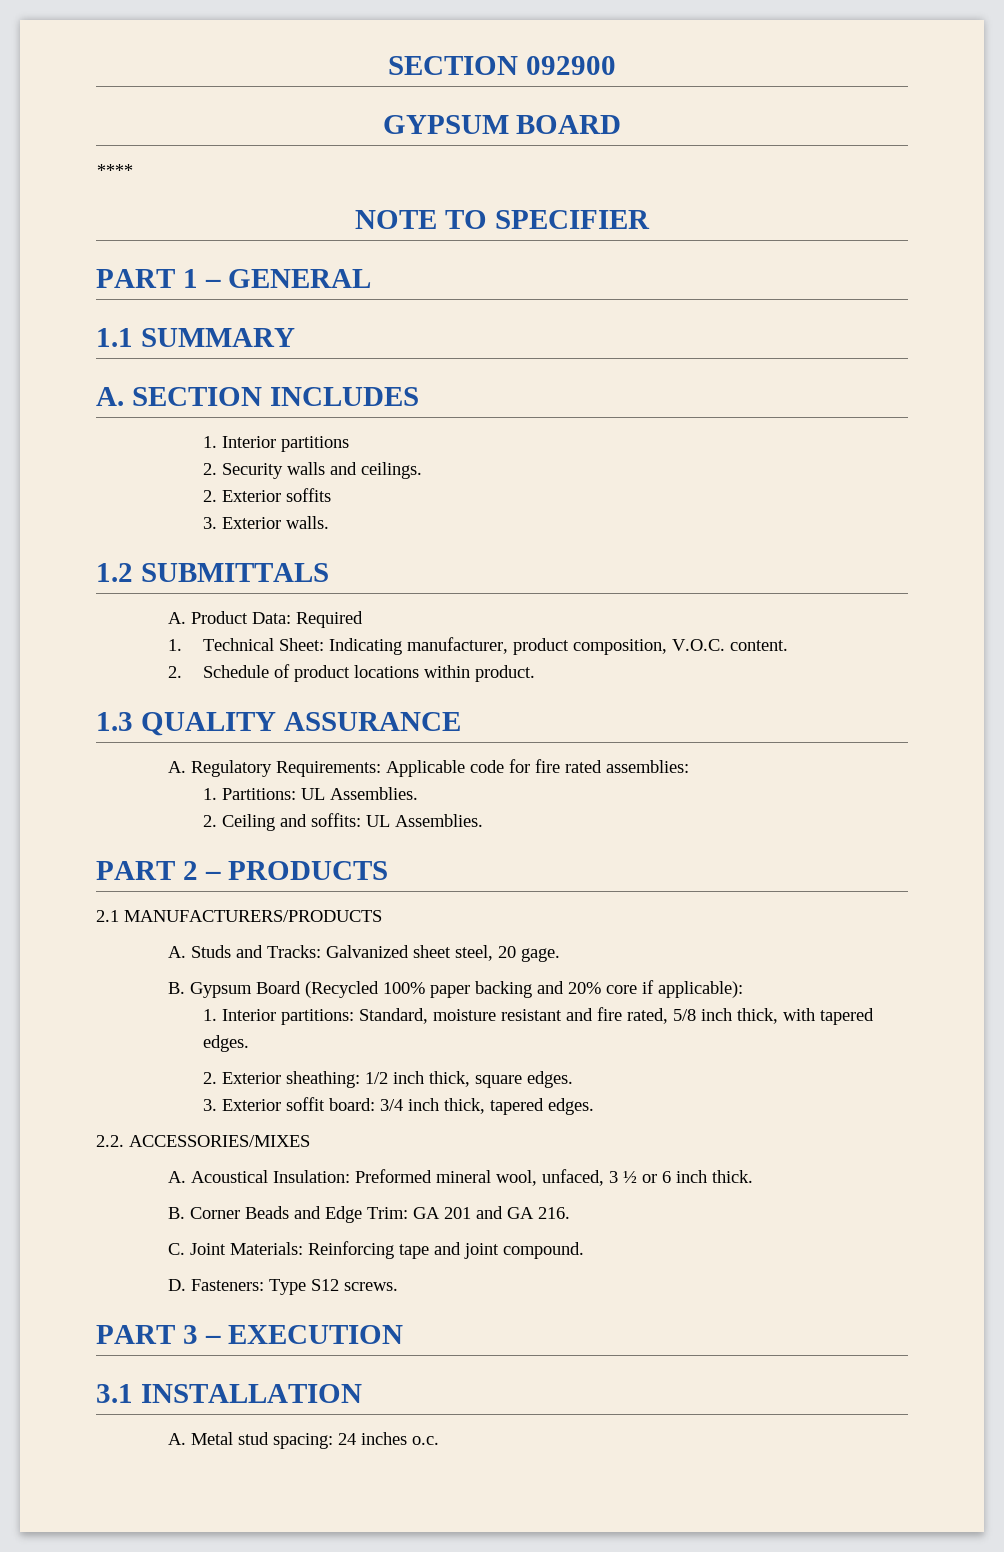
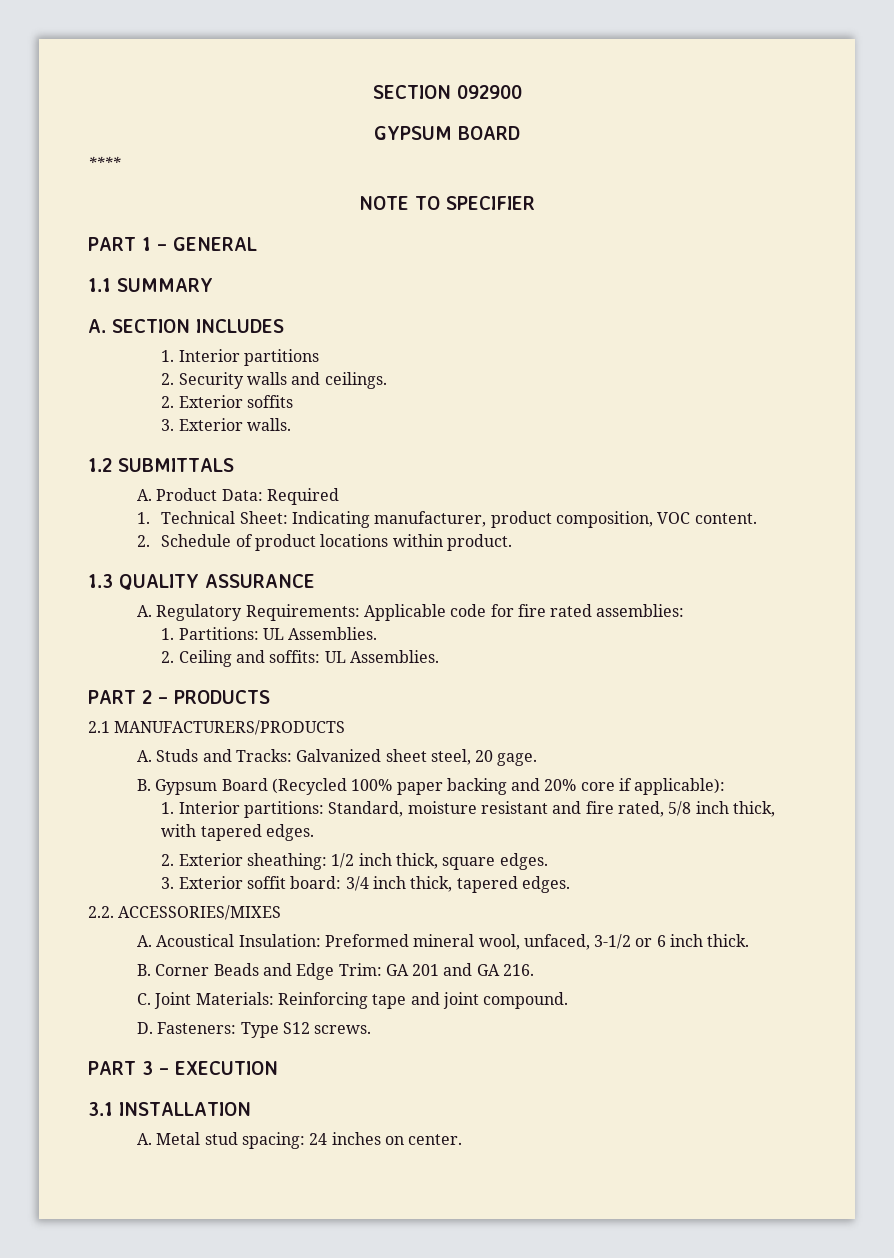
[672,639,726,651] V.O.C. -> [657,512,691,524] VOC
[608,1171,637,1183] 3 ½ -> [594,934,632,949] 3-1/2
[411,1436,439,1445] o.c. -> [384,1134,463,1145] on center.

